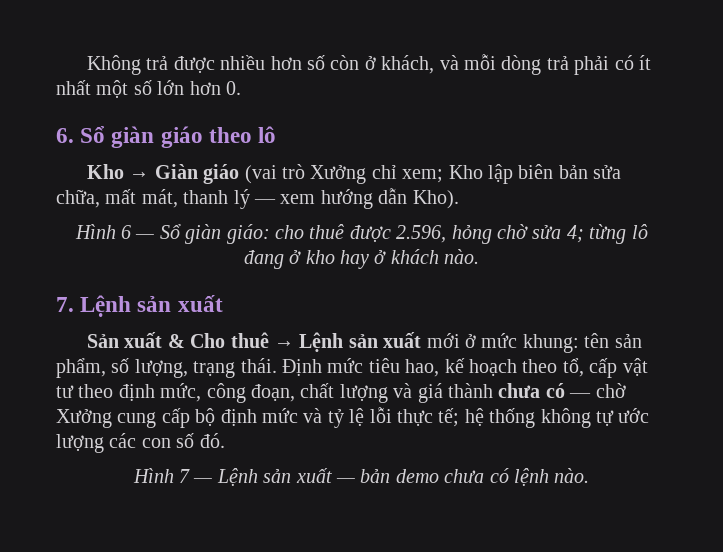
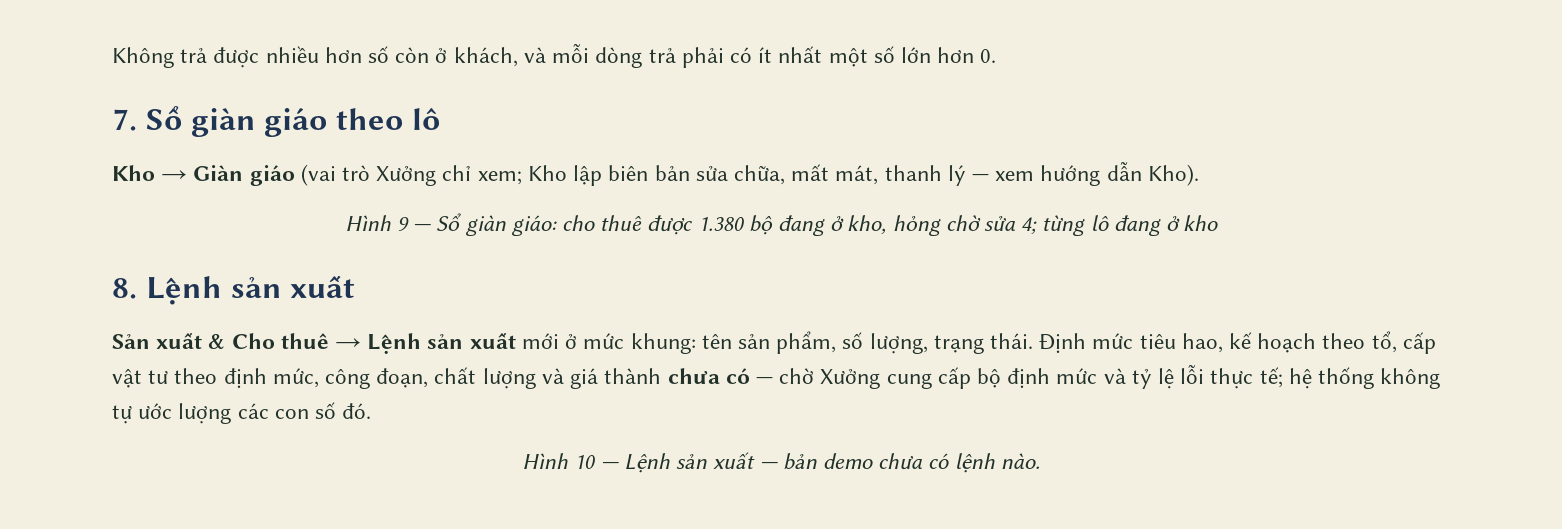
[56,128,74,143] 6. -> [112,109,137,131] 7.
[120,225,131,239] 6 -> [396,217,409,231] 9
[396,225,447,243] 2.596, -> [697,215,887,236] 1.380 bộ đang ở kho,
[340,249,480,269] [56,297,74,312] hay ở khách nào. // 7. -> [112,278,137,299] // 8.
[179,469,190,483] 7 -> [574,454,596,469] 10

